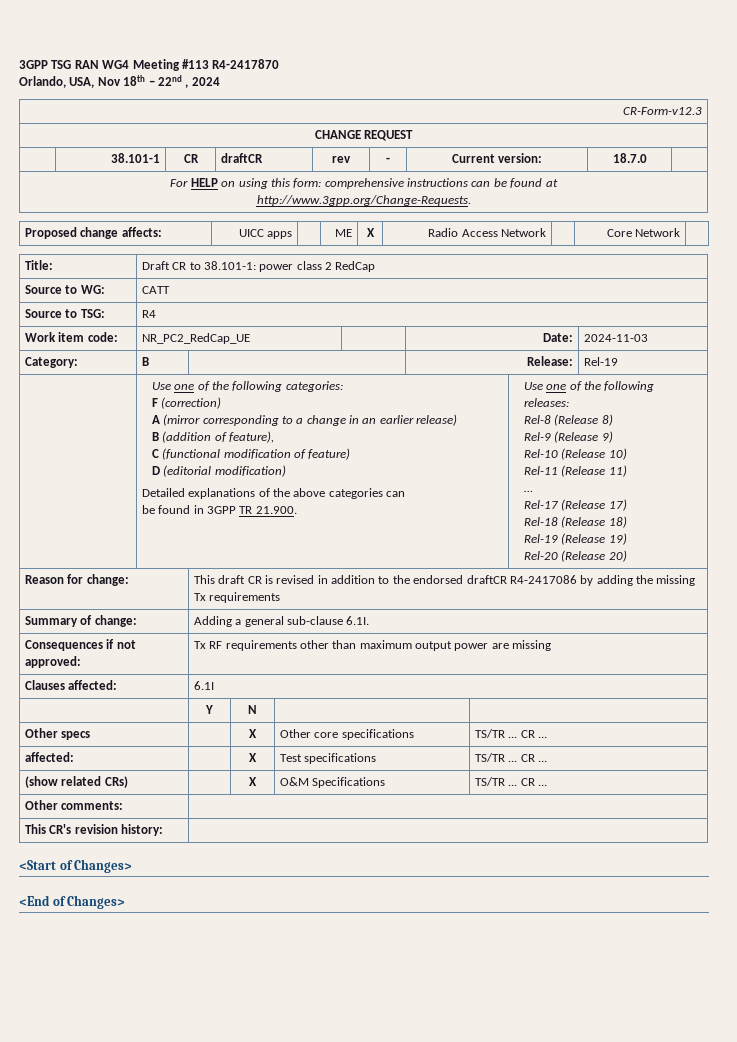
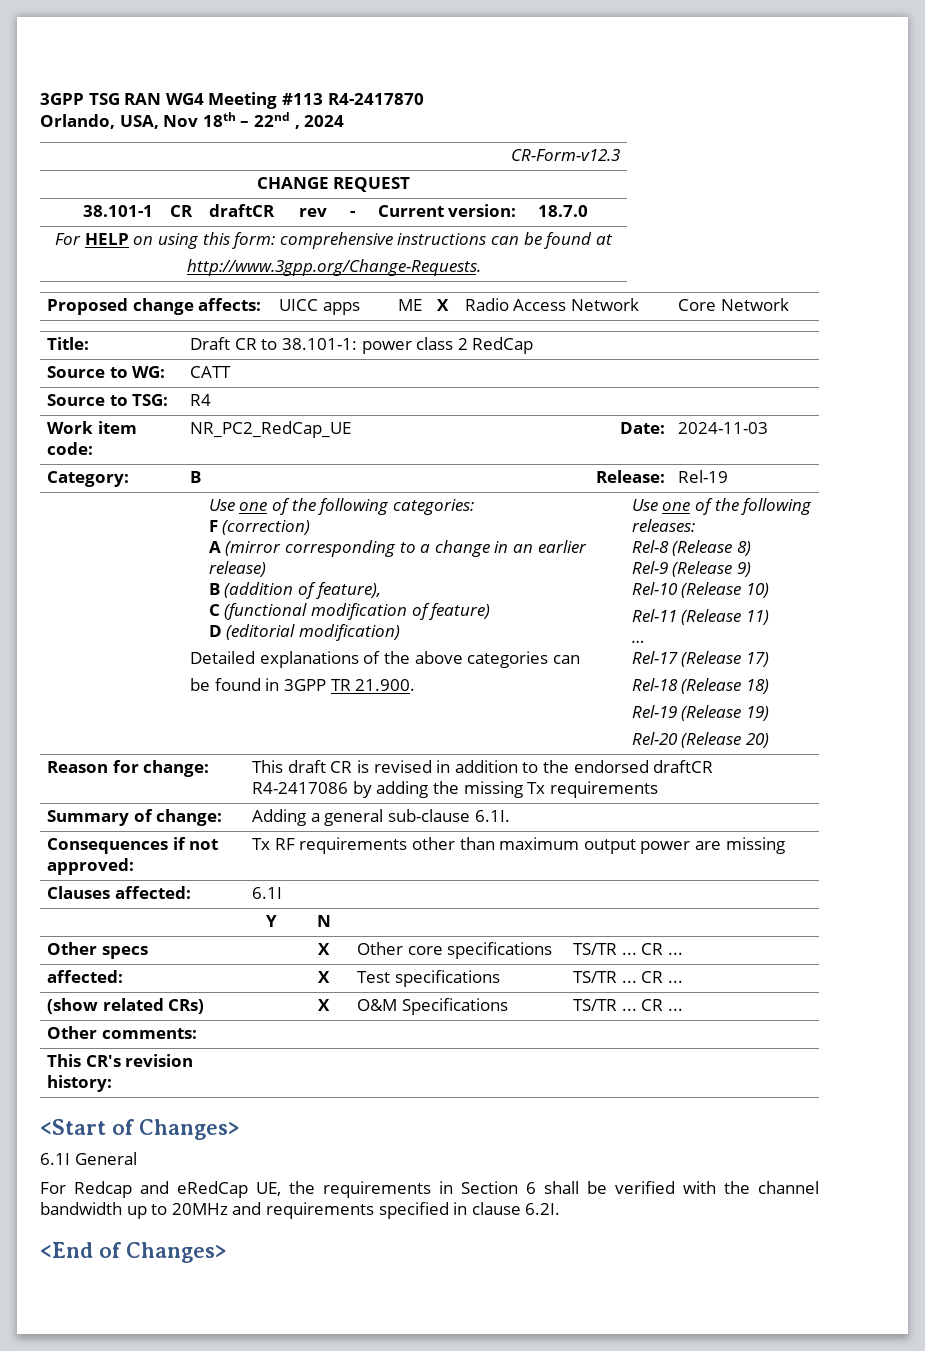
(133, 866) none -> [40,1152,137,1165] [40,1181,819,1198] [40,1202,561,1219] // 6.1I General // For Redcap and eRedCap UE, the requirements in Section 6 shall be verified with the channel bandwidth up to 20MHz and requirements specified in clause 6.2I.

